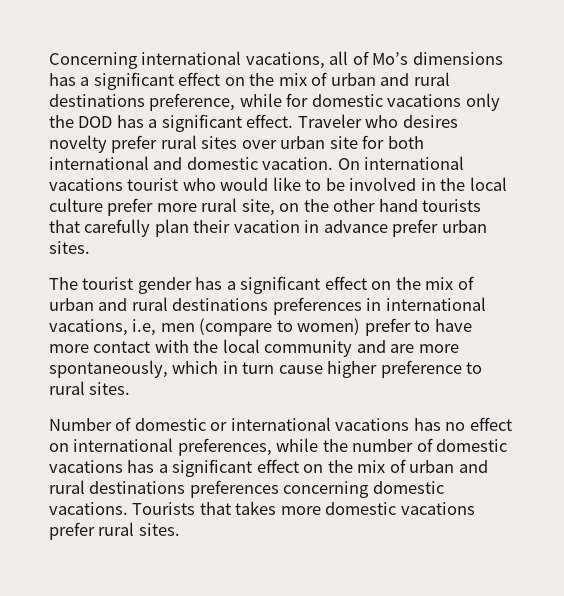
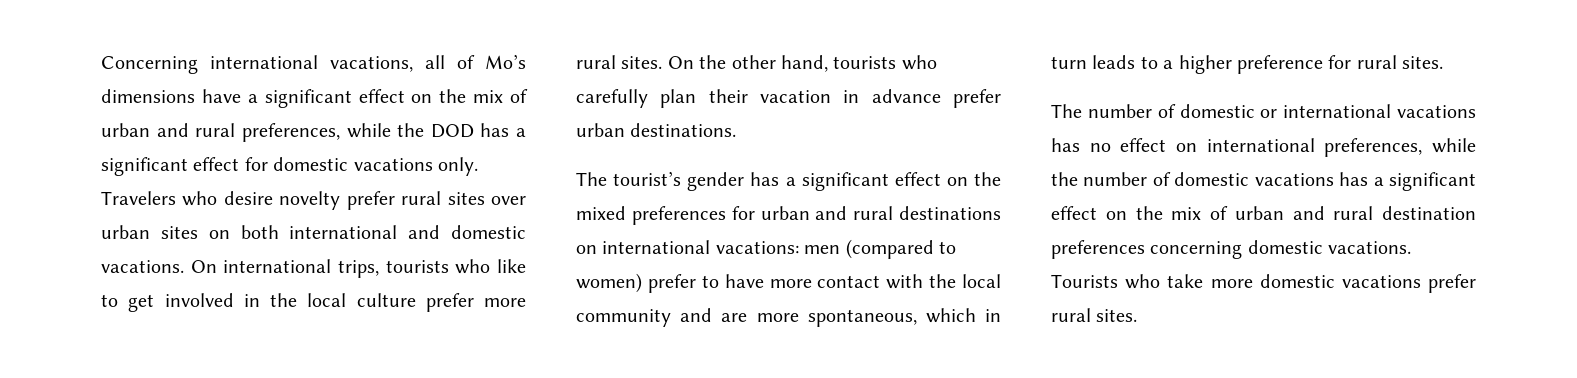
[49,73,76,86] has -> [201,89,241,103] have
[49,93,500,111] destinations preference, while for domestic vacations only -> [241,123,391,142] preferences, while
[246,114,458,128] effect. Traveler who desires -> [193,157,478,176] [101,191,273,206] effect for domestic vacations only. Travelers who desire
[329,135,385,149] site for -> [160,226,230,239] sites on
[262,157,334,170] vacation. -> [101,260,184,273] vacations.
[49,177,269,191] vacations tourist who would -> [338,259,491,278] trips, tourists who
[325,178,345,191] be -> [128,294,155,312] get
[241,199,482,216] [49,220,80,233] site, on the other hand tourists that -> [621,55,937,72] sites. On the other hand, tourists who
[49,241,90,254] [49,277,134,290] sites. // The tourist -> [630,123,737,137] [576,171,682,186] destinations. // The tourist’s
[425,276,474,290] [49,297,486,315] [49,318,273,336] mix of urban and rural destinations preferences in international vacations, i.e, men (compare -> [576,206,1001,225] [576,239,934,259] mixed preferences for urban and rural destinations on international vacations: men (compared
[49,360,168,378] spontaneously, -> [807,309,917,327] spontaneous,
[278,365,323,374] cause -> [1092,55,1174,69] leads to a
[466,362,483,374] to -> [1328,55,1352,69] for
[49,418,112,431] Number -> [1051,104,1152,118] The number
[89,481,186,494] destinations -> [1382,206,1476,220] destination
[199,501,277,515] that takes -> [1125,274,1204,289] who take

